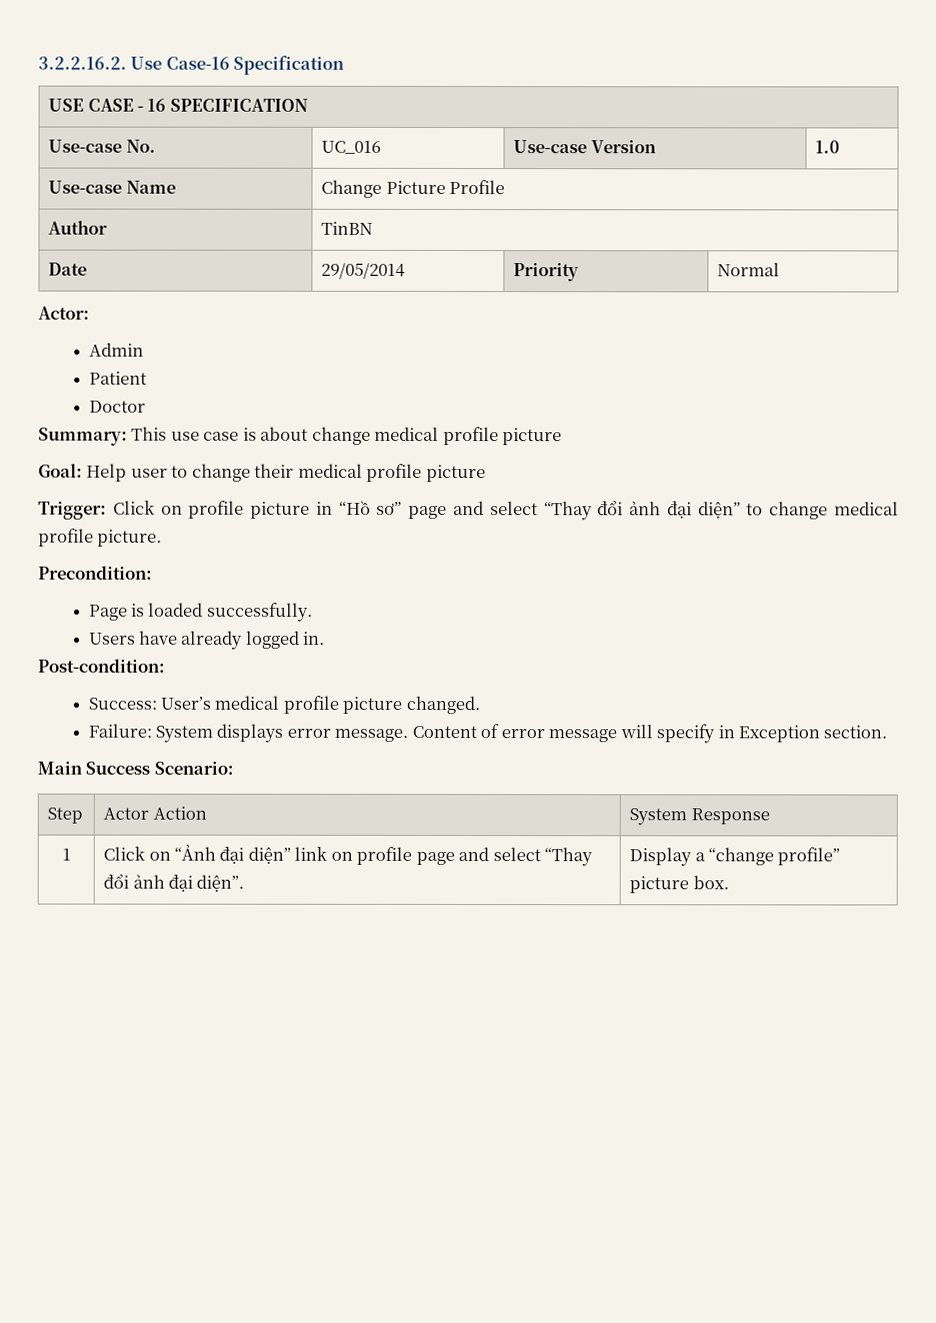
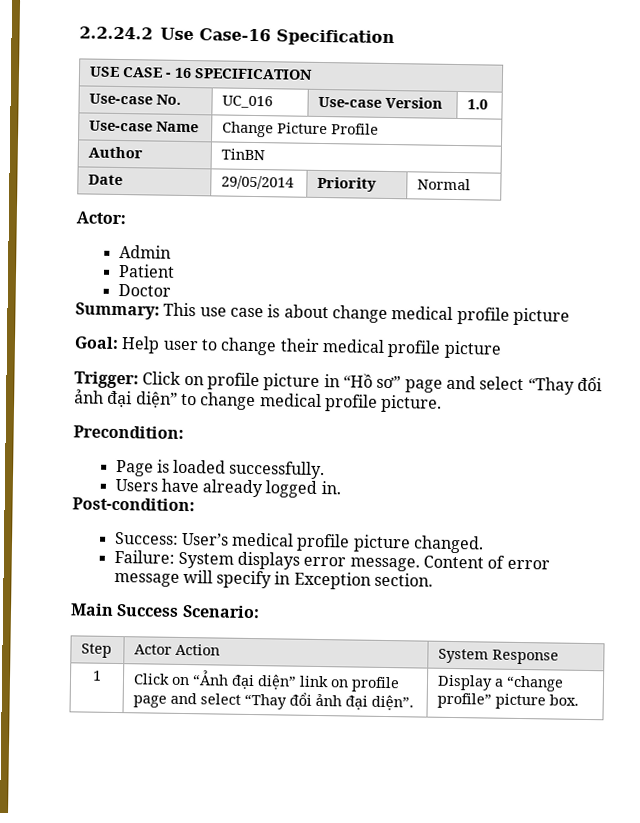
[38,56,127,70] 3.2.2.16.2. -> [79,26,153,40] 2.2.24.2

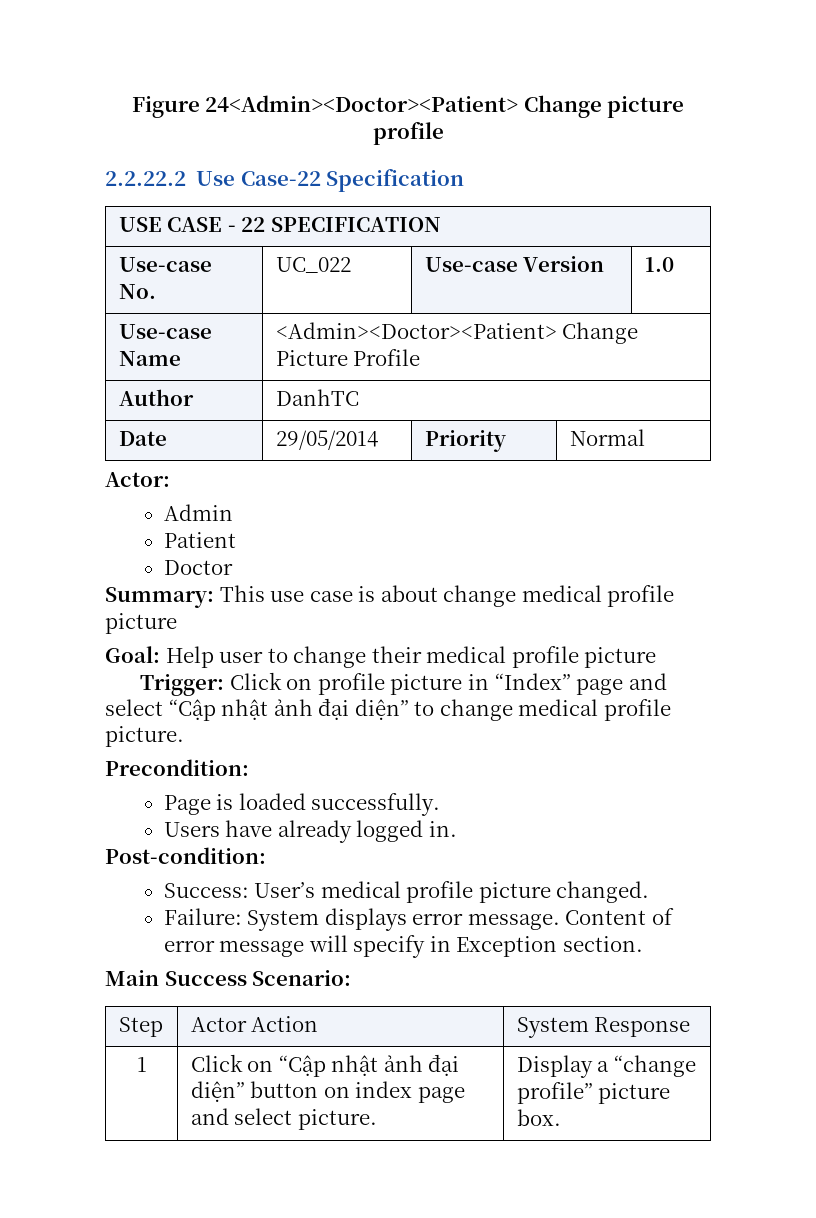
[79,26,271,42] 2.2.24.2 Use Case-16 -> [131,95,685,118] [372,122,444,145] [105,171,321,186] Figure 24<Admin><Doctor><Patient> Change picture profile // 2.2.22.2 Use Case-22
[174,67,193,79] 16 -> [241,217,266,232] 22
[222,95,274,109] UC_016 -> [275,257,351,273] UC_022
(200, 127) none -> [275,322,557,339] <Admin><Doctor><Patient>
[221,148,266,161] TinBN -> [275,389,359,406] DanhTC
[342,373,602,395] “Hồ sơ” page and select “Thay đổi -> [494,673,667,695] [105,699,269,721] “Index” page and select “Cập nhật
[192,670,401,693] [133,692,415,711] “Ảnh đại diện” link on profile page and select “Thay đổi ảnh đại diện”. -> [278,1054,460,1077] [190,1081,465,1103] [190,1108,377,1130] “Cập nhật ảnh đại diện” button on index page and select picture.

